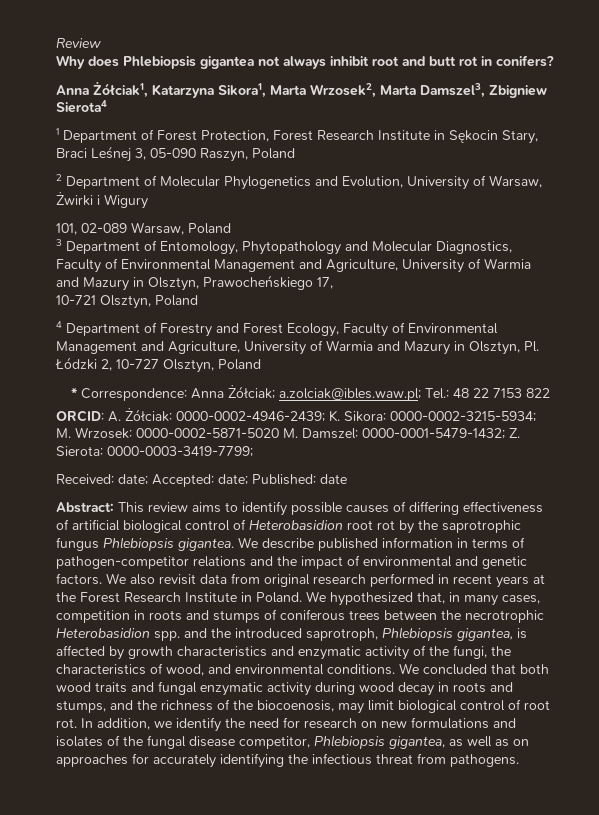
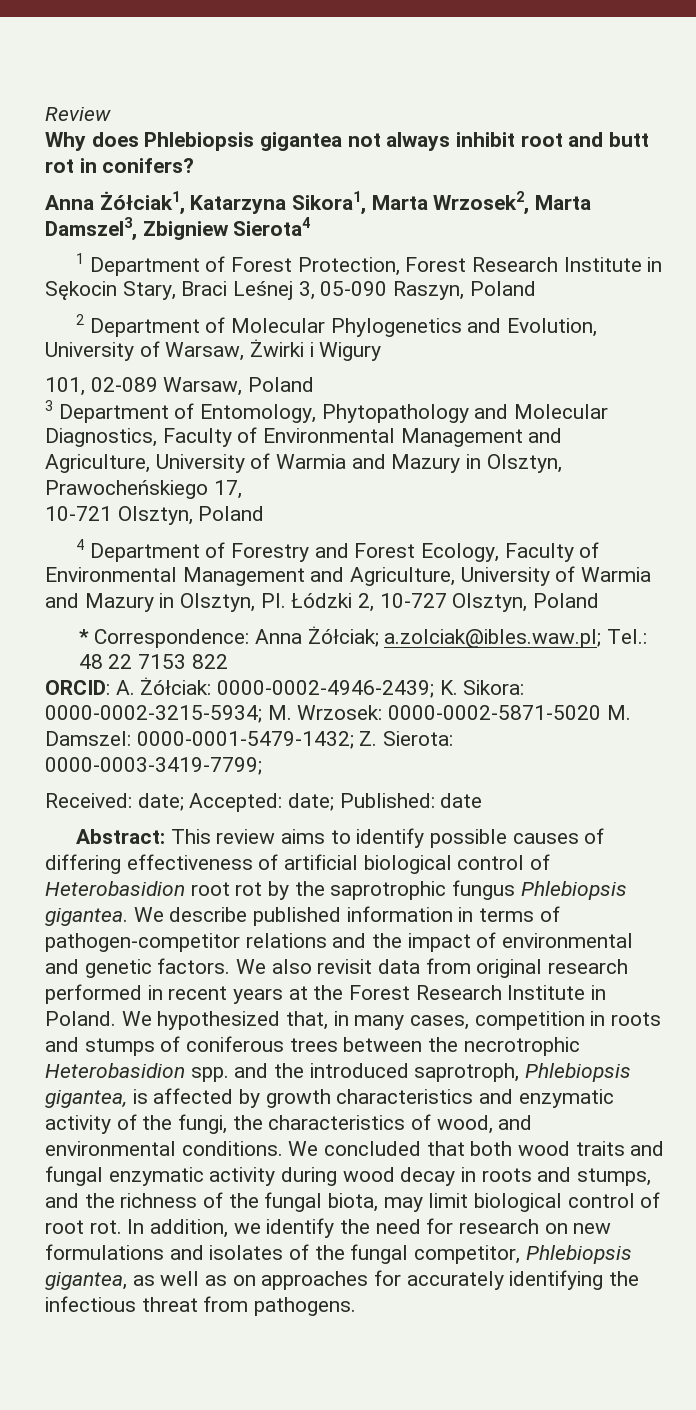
[257,700,334,712] biocoenosis, -> [264,1192,379,1212] fungal biota,
[189,736,235,747] disease -> (409, 1254) none

